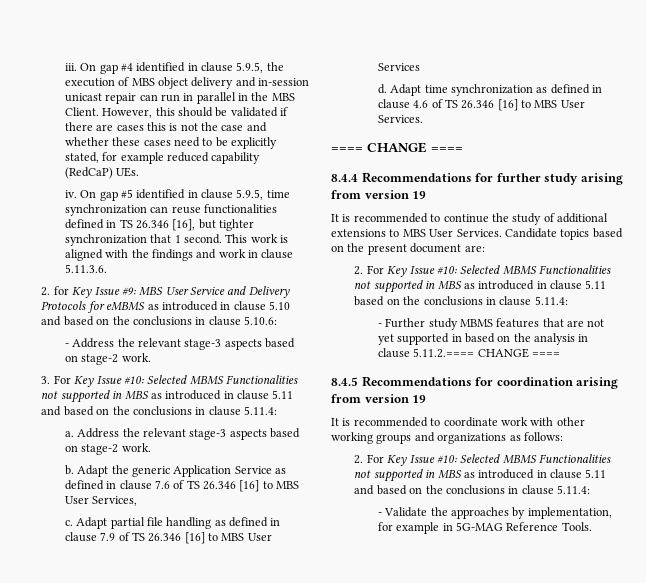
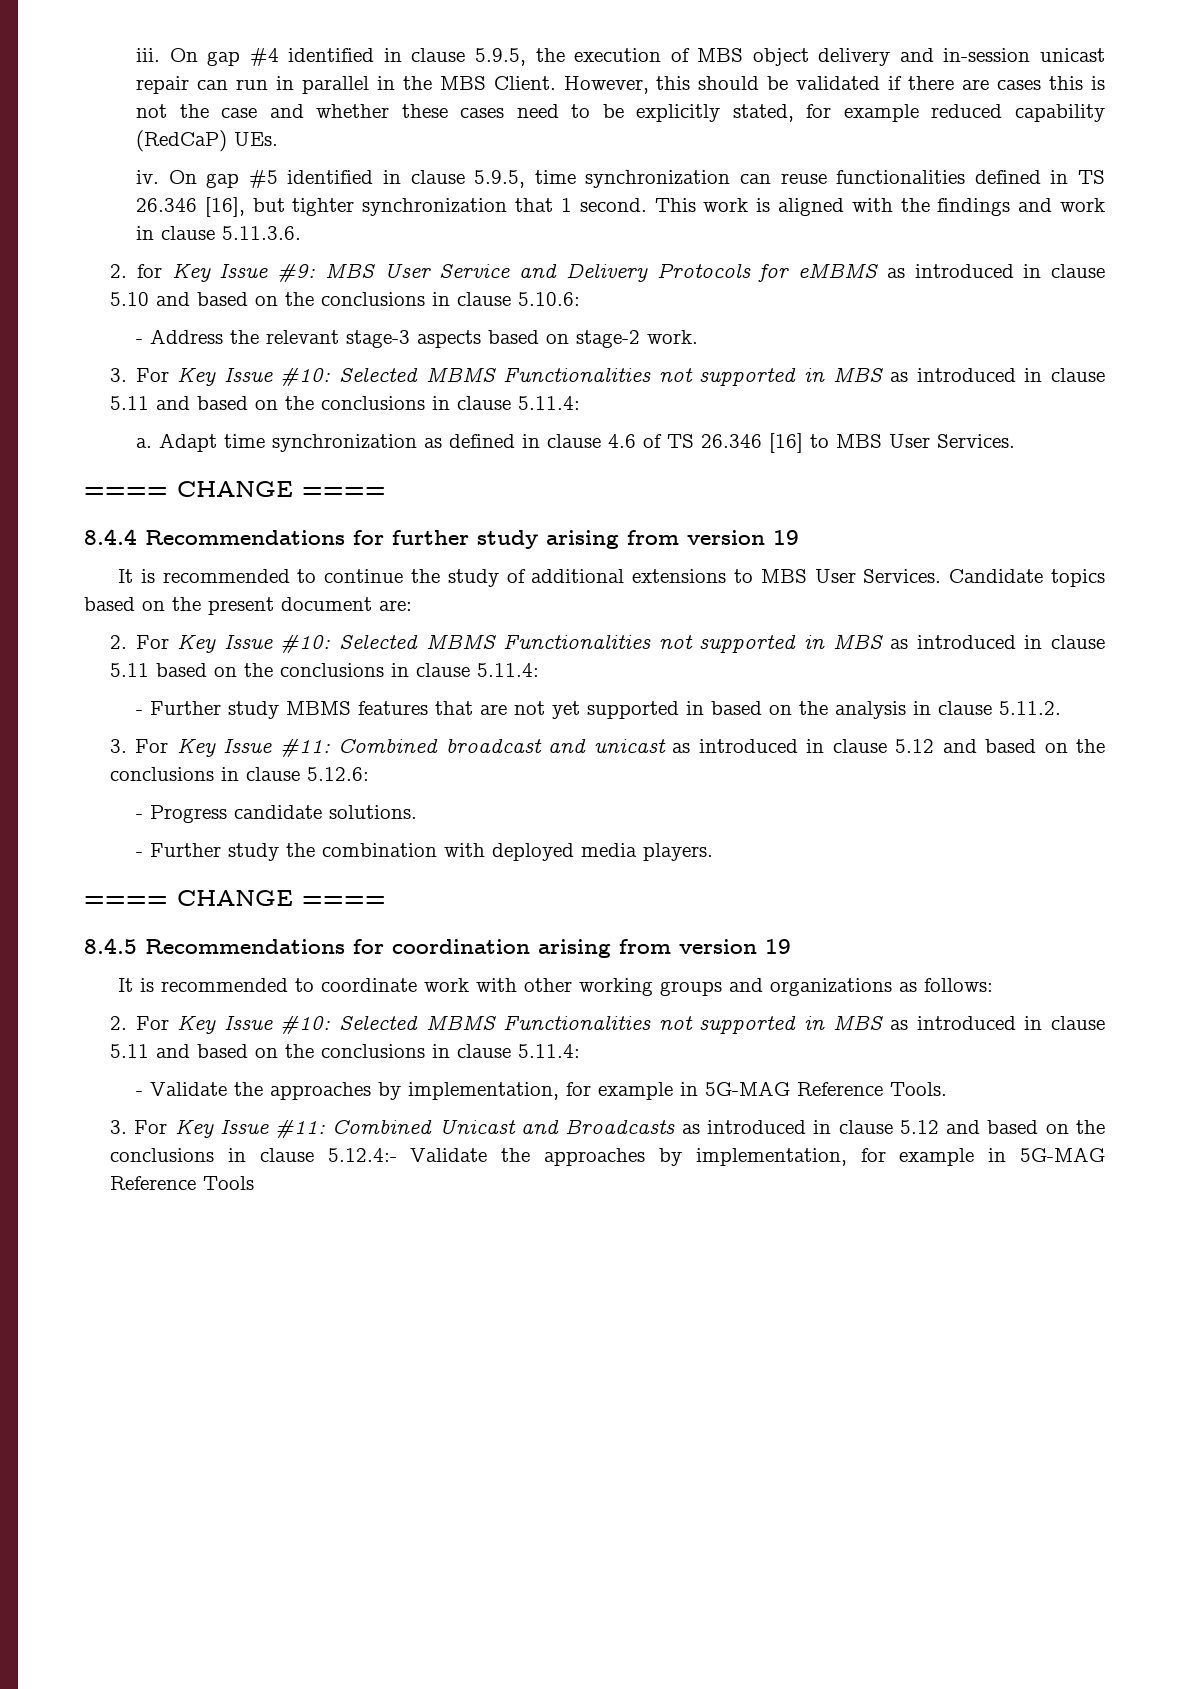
[77,428,301,440] [64,443,151,455] [64,465,287,477] [64,480,300,492] [64,496,138,506] [64,517,281,529] [64,532,272,544] [377,63,420,71] [377,84,387,94] Address the relevant stage-3 aspects based on stage-2 work. // b. Adapt the generic Application Service as defined in clause 7.6 of TS 26.346 [16] to MBS User Services, // c. Adapt partial file handling as defined in clause 7.9 of TS 26.346 [16] to MBS User Services // d. -> (153, 443) none
[413,348,475,358] 5.11.2.==== -> [999,701,1062,715] [110,738,1105,757] [110,767,370,781] [136,805,418,823] [136,843,714,861] [84,896,168,906] 5.11.2. // 3. For Key Issue #11: Combined broadcast and unicast as introduced in clause 5.12 and based on the conclusions in clause 5.12.6: // - Progress candidate solutions. // - Further study the combination with deployed media players. // ====
(592, 526) none -> [110,1119,1106,1138] [110,1147,1105,1166] [110,1176,255,1190] // 3. For Key Issue #11: Combined Unicast and Broadcasts as introduced in clause 5.12 and based on the conclusions in clause 5.12.4:- Validate the approaches by implementation, for example in 5G-MAG Reference Tools

